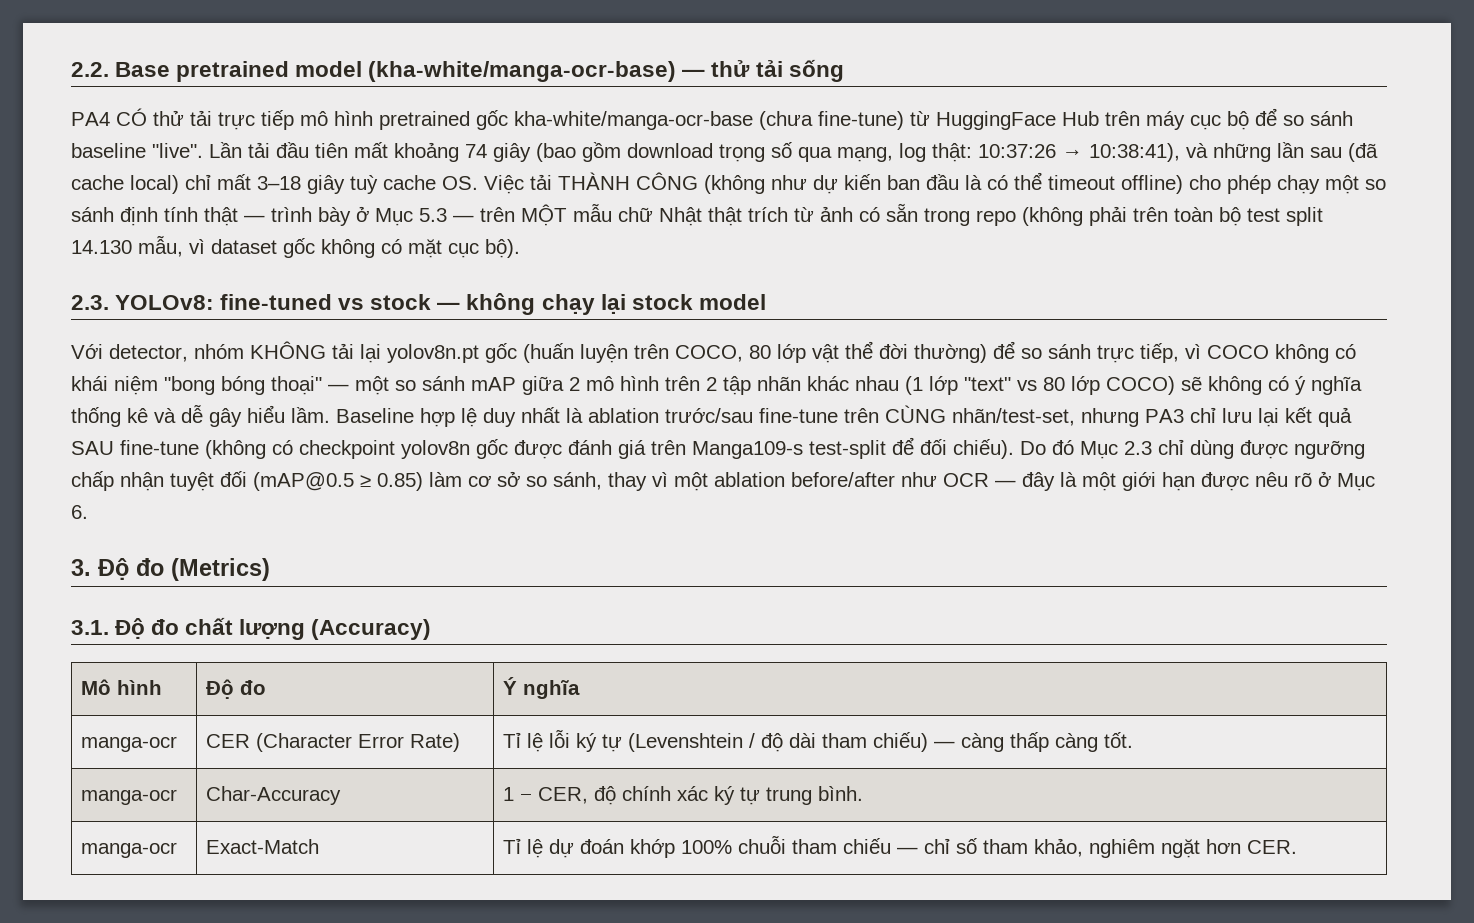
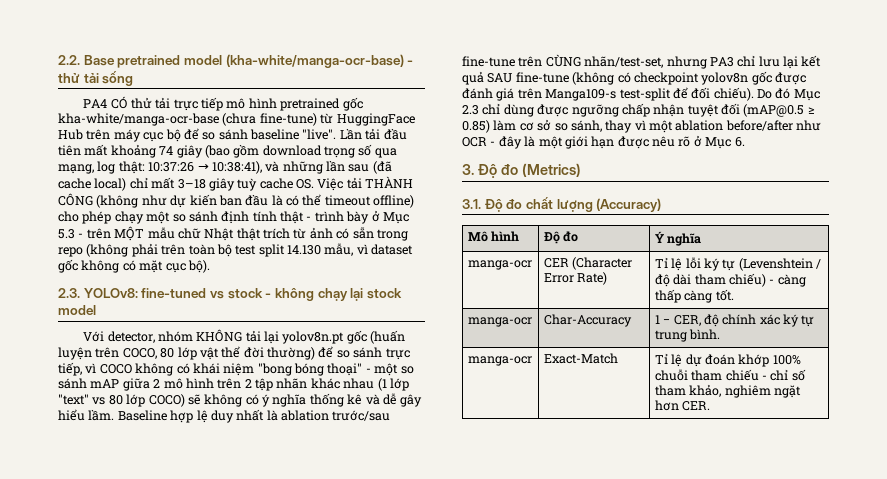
[682,69,706,77] — -> [407,60,414,65] -
[244,215,265,222] — -> [306,216,312,221] -
[453,215,474,222] — -> [78,233,84,238] -
[437,302,461,310] — -> [265,293,272,298] -
[328,384,349,391] — -> [365,368,371,373] -
[995,480,1016,487] — -> [490,141,496,146] -
[934,741,956,748] — -> [769,279,775,284] -
[897,847,919,854] — -> [761,375,767,380] -

